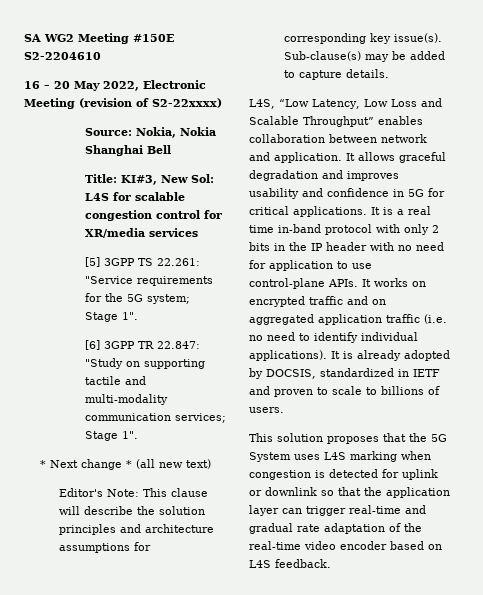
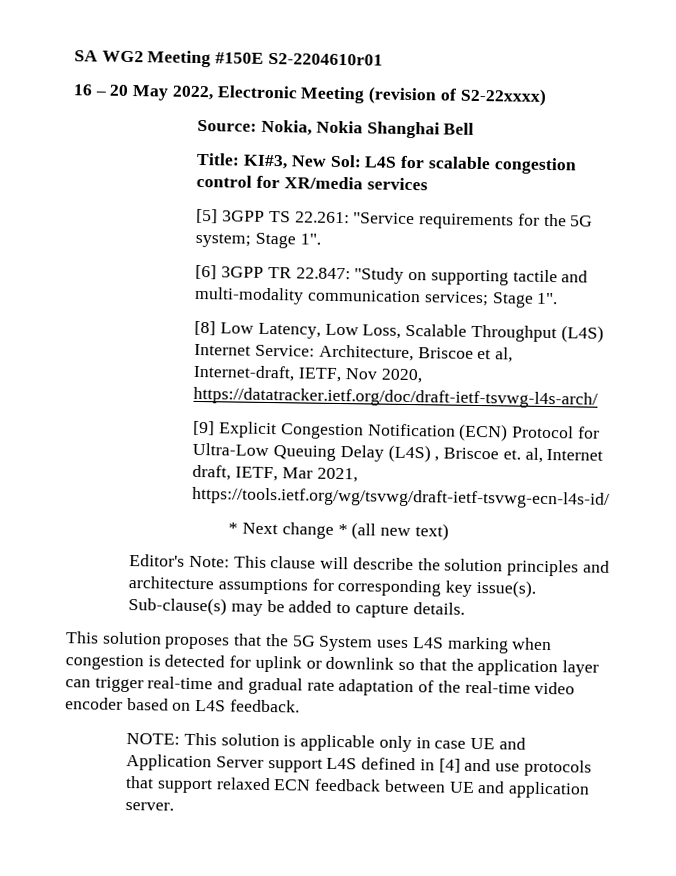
[24,52,101,60] S2-2204610 -> [267,52,383,66] S2-2204610r01
(138, 435) none -> [194,320,604,343] [194,343,514,363] [193,364,422,384] [193,386,599,409] [193,420,600,442] [192,442,604,463] [192,464,358,483] [192,486,611,509] // [8] Low Latency, Low Loss, Scalable Throughput (L4S) Internet Service: Architecture, Briscoe et al, Internet-draft, IETF, Nov 2020, https://datatracker.ietf.org/doc/draft-ietf-tsvwg-l4s-arch/ // [9] Explicit Congestion Notification (ECN) Protocol for Ultra-Low Queuing Delay (L4S) , Briscoe et. al, Internet draft, IETF, Mar 2021, https://tools.ietf.org/wg/tsvwg/draft-ietf-tsvwg-ecn-l4s-id/
[249,98,442,109] [249,116,423,127] [249,134,427,143] [249,152,446,163] [249,170,399,181] [249,188,445,199] [249,206,431,217] [249,224,439,235] [249,242,444,251] [249,260,372,271] [249,278,426,289] [249,296,386,307] [249,314,447,325] [249,332,418,343] [249,350,450,361] [249,368,440,379] [249,386,440,397] [249,407,284,413] // L4S, “Low Latency, Low Loss and Scalable Throughput” enables collaboration between network and application. It allows graceful degradation and improves usability and confidence in 5G for critical applications. It is a real time in-band protocol with only 2 bits in the IP header with no need for application to use control-plane APIs. It works on encrypted traffic and on aggregated application traffic (i.e. no need to identify individual applications). It is already adopted by DOCSIS, standardized in IETF and proven to scale to billions of users. -> (465, 608) none
(331, 563) none -> [126,732,526,753] [126,754,592,777] [125,776,591,799] [125,801,175,811] // NOTE: This solution is applicable only in case UE and Application Server support L4S defined in [4] and use protocols that support relaxed ECN feedback between UE and application server.

